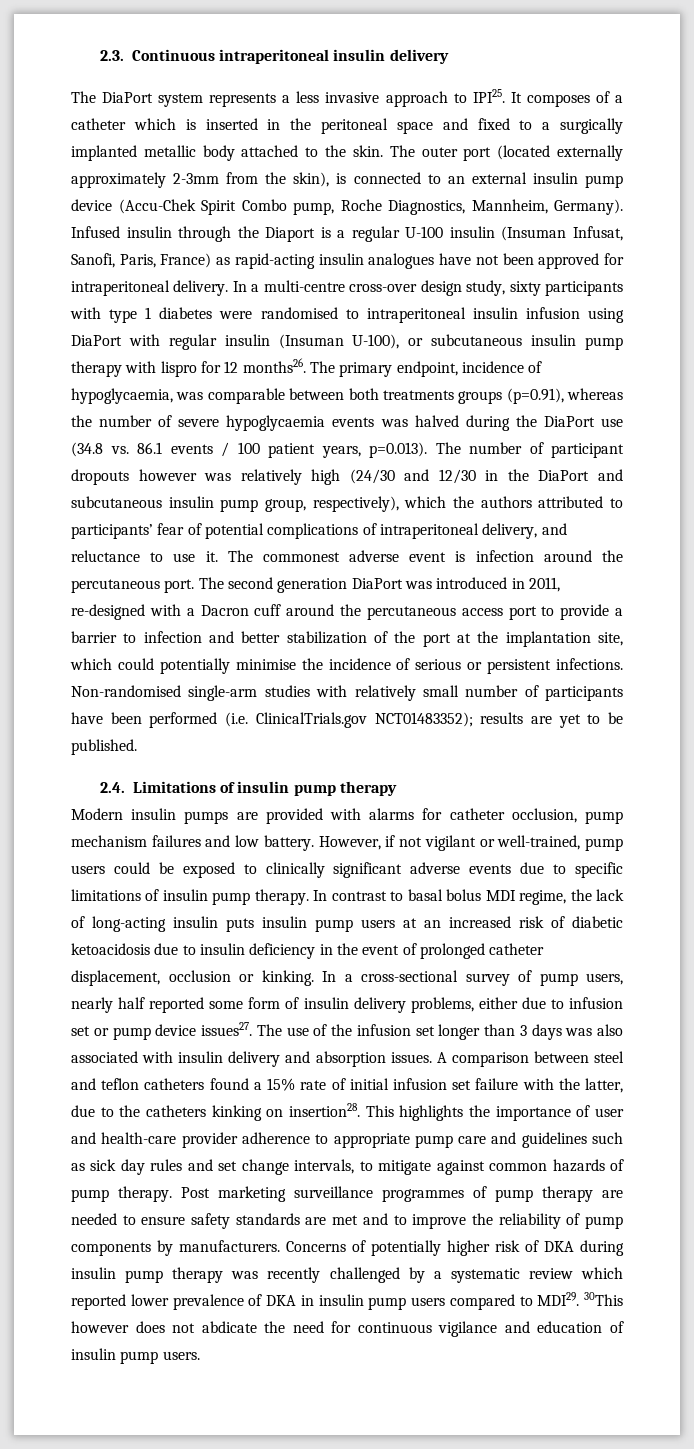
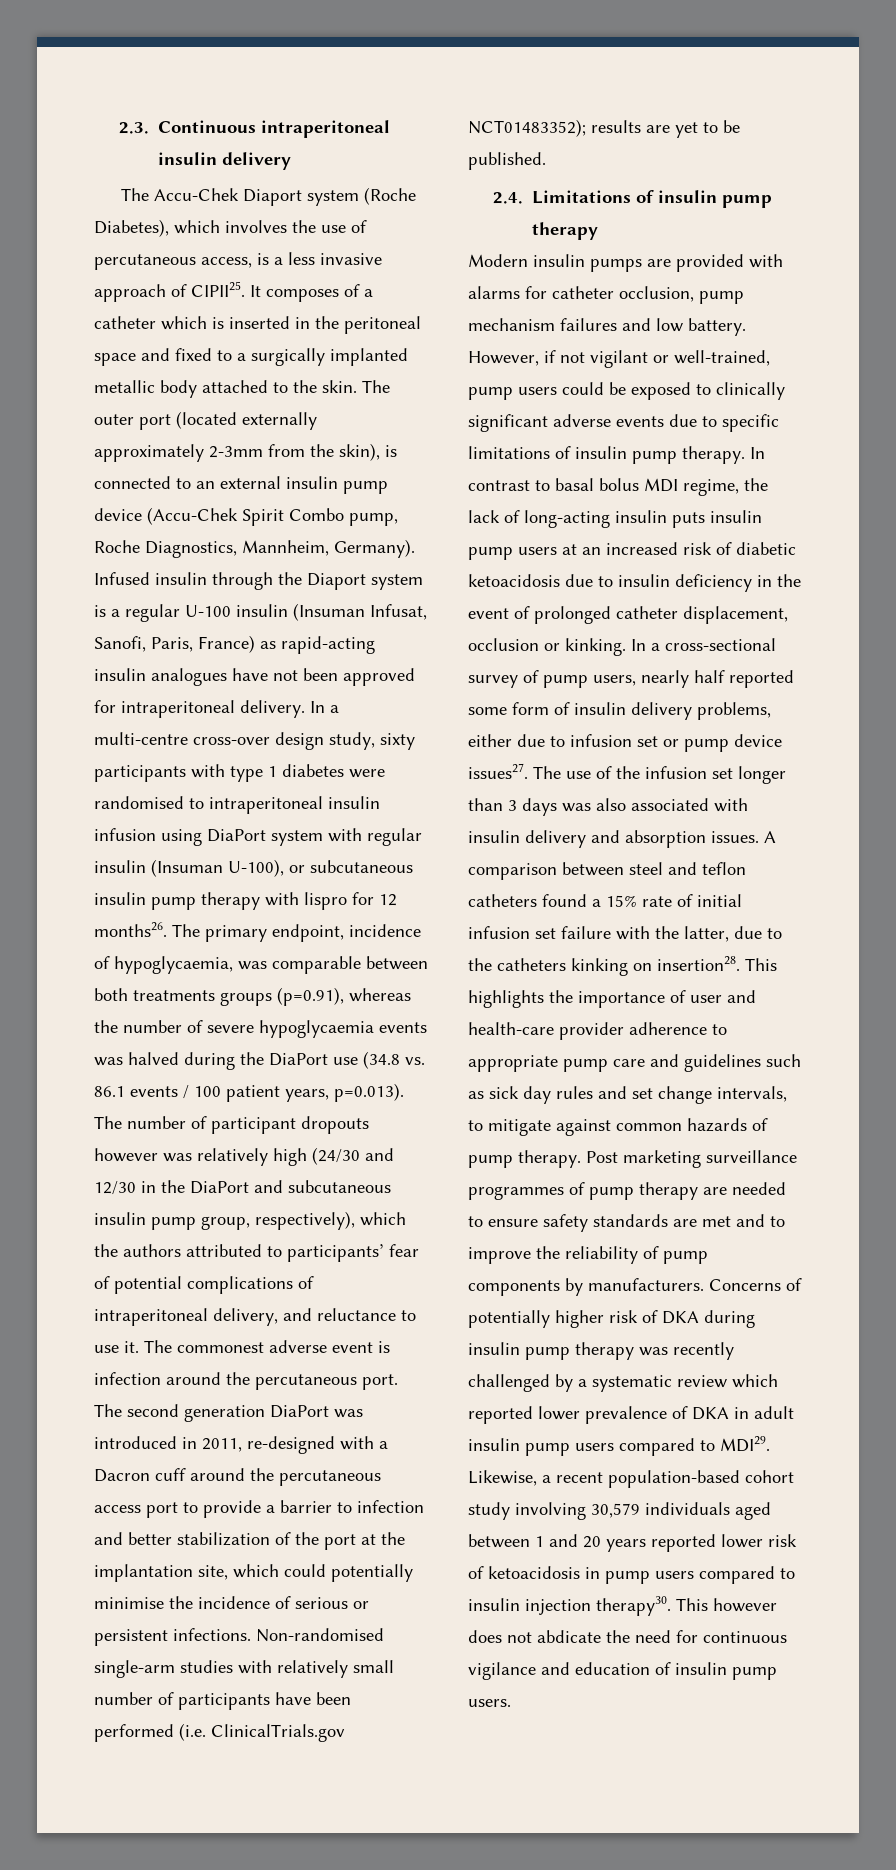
[102,92,277,107] DiaPort system represents -> [153,187,416,206] [94,219,367,237] [94,253,269,270] Accu-Chek Diaport system (Roche Diabetes), which involves the use of percutaneous access, is
[453,89,505,103] to IPI25. -> [171,281,245,297] of CIPII25.
(316, 234) none -> [371,574,423,590] system
(122, 340) none -> [271,830,323,846] system
(314, 1300) none -> [754,1406,794,1419] adult
[584,1292,623,1306] 30This -> [468,1470,794,1488] [468,1502,771,1520] [468,1534,797,1552] [468,1566,795,1584] [468,1596,708,1616] Likewise, a recent population-based cohort study involving 30,579 individuals aged between 1 and 20 years reported lower risk of ketoacidosis in pump users compared to insulin injection therapy30. This

